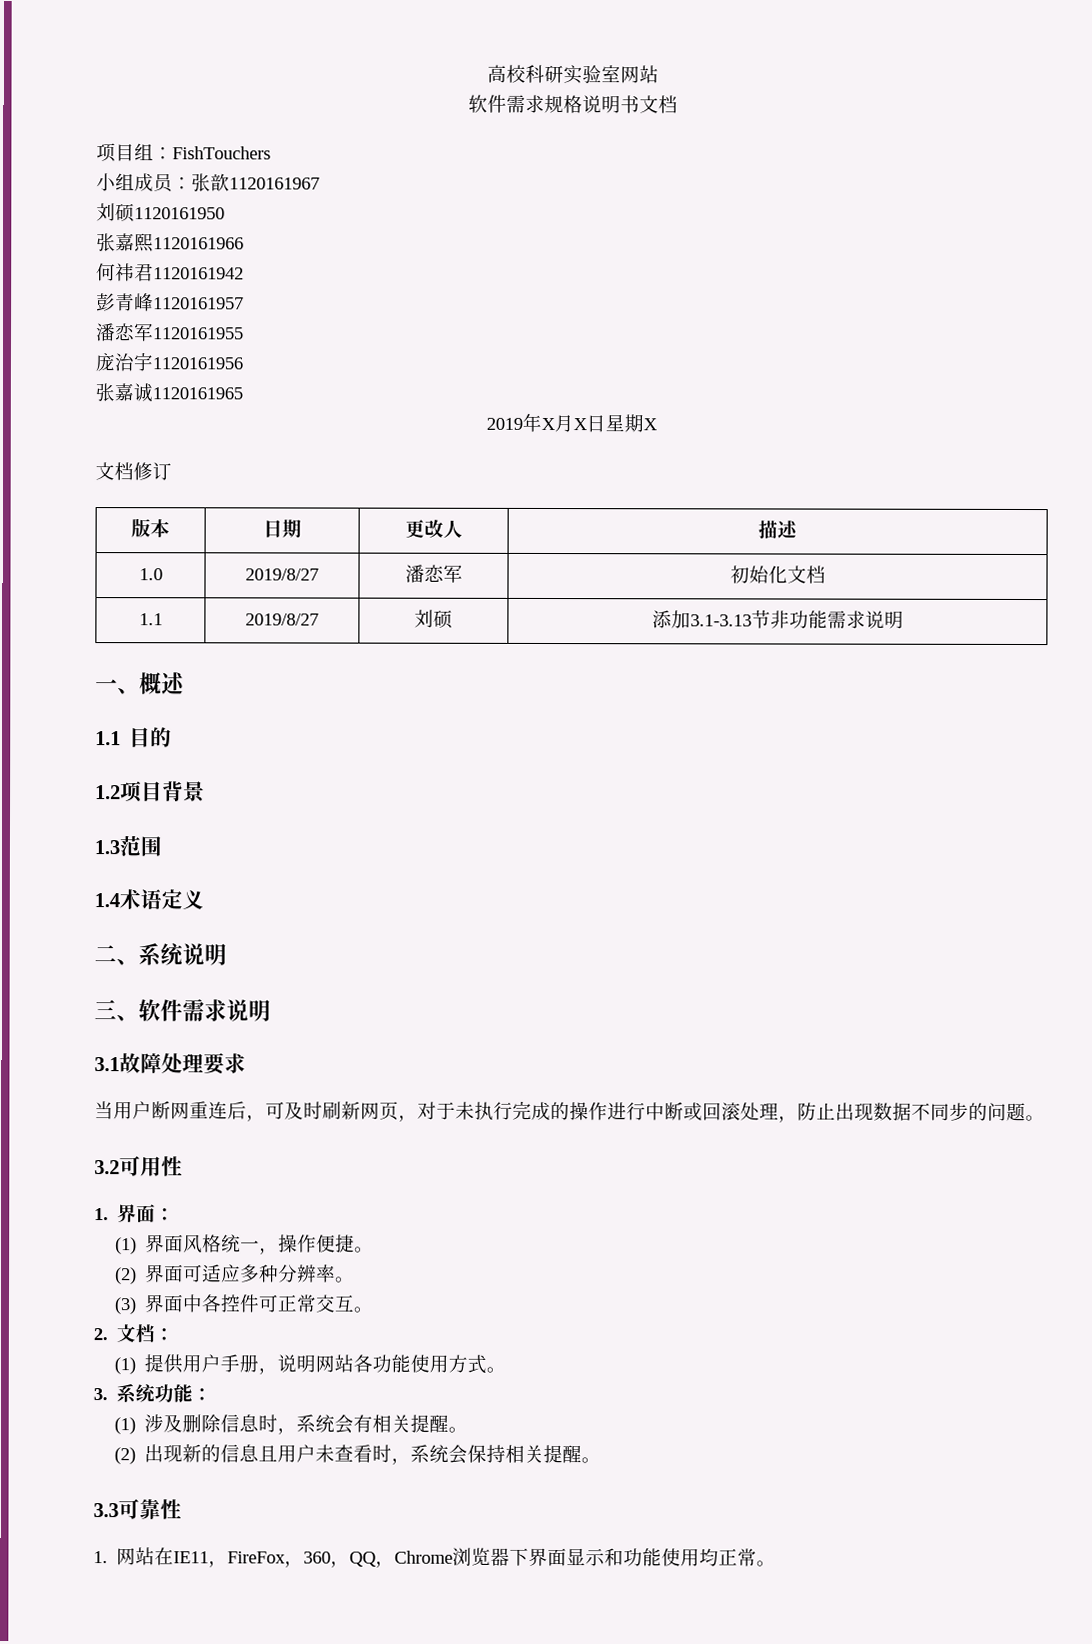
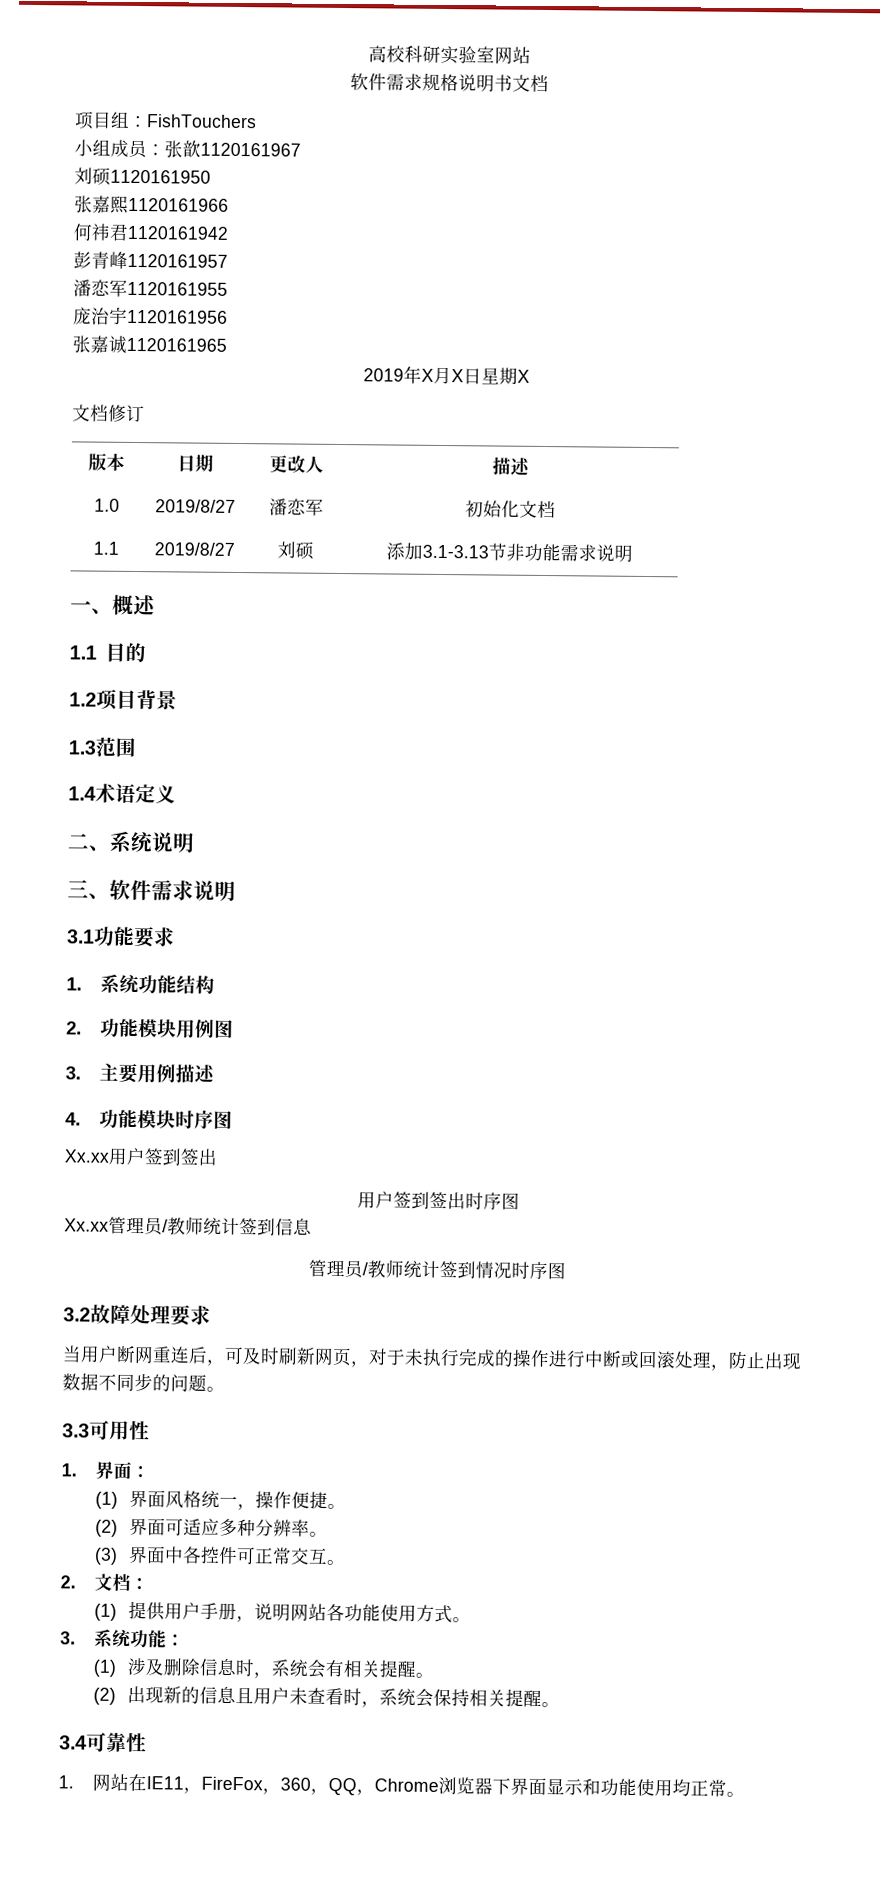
(120, 1064) none -> [93,926,175,948] [66,973,216,995] [66,1018,235,1039] [65,1063,216,1084] [65,1109,234,1129] [64,1147,218,1166] [356,1191,520,1210] [64,1216,312,1236] [308,1259,566,1280] [63,1307,91,1322] 功能要求 // 1.系统功能结构 // 2.功能模块用例图 // 3.主要用例描述 // 4.功能模块时序图 // Xx.xx用户签到签出 // 用户签到签出时序图 // Xx.xx管理员/教师统计签到信息 // 管理员/教师统计签到情况时序图 // 3.2
[94,1160,120,1175] 3.2 -> [62,1423,90,1438] 3.3
[93,1503,119,1518] 3.3 -> [59,1735,87,1750] 3.4

